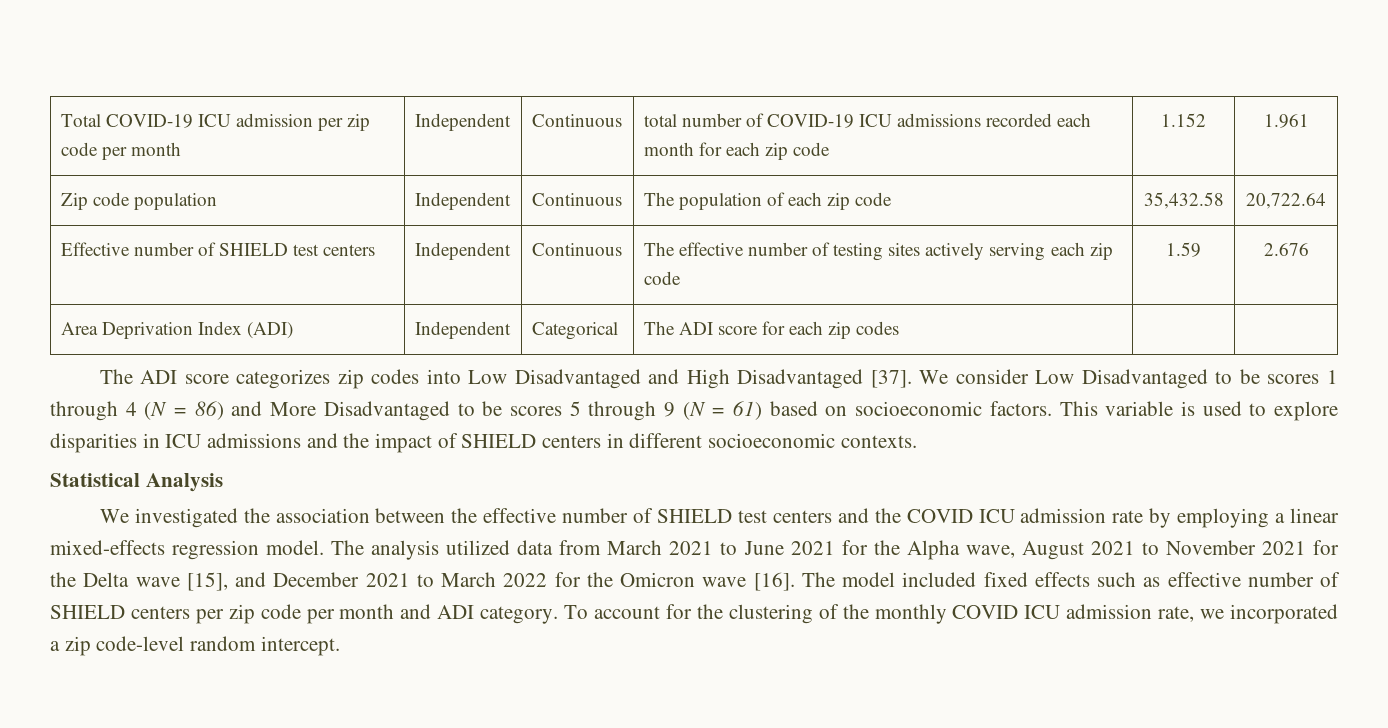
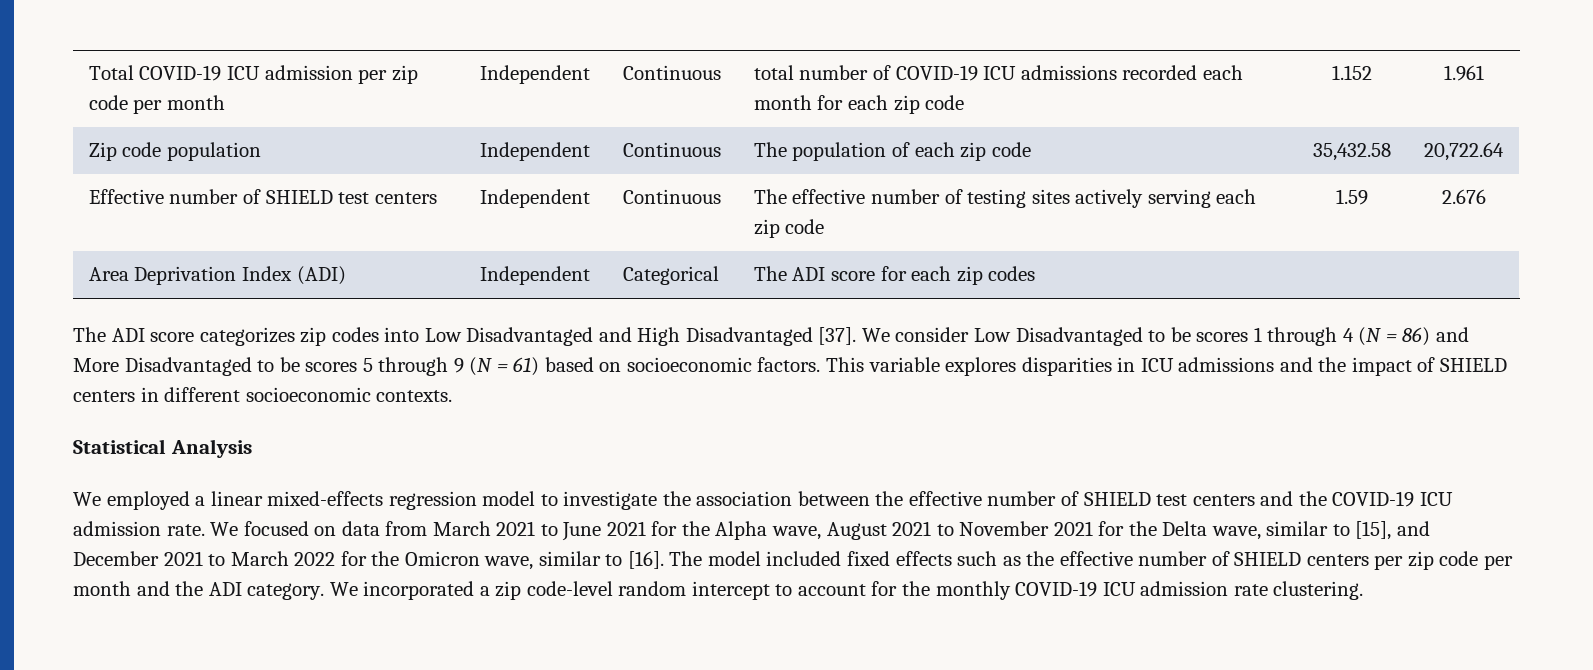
[1180,401,1338,421] is used to explore -> [945,357,1017,376] explores
[134,508,238,528] investigated -> [106,491,658,510] employed a linear mixed-effects regression model to investigate
[906,508,1339,528] [50,540,511,560] COVID ICU admission rate by employing a linear mixed-effects regression model. The analysis utilized -> [1332,491,1453,507] [73,521,337,536] COVID-19 ICU admission rate. We focused on
[135,577,180,587] wave -> [1211,521,1350,540] wave, similar to
[702,577,747,587] wave -> [484,551,623,570] wave, similar to
(1161, 582) none -> [1026,551,1055,566] the
(432, 611) none -> [175,581,204,596] the
[564,604,1225,624] To account for the clustering of the monthly COVID ICU admission rate, we -> [329,582,358,596] We
[260,636,340,656] intercept. -> [691,581,1364,600] intercept to account for the monthly COVID-19 ICU admission rate clustering.

